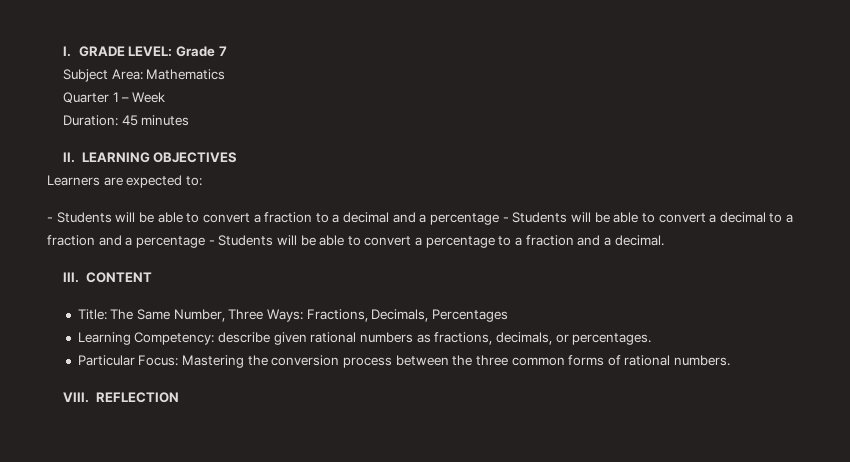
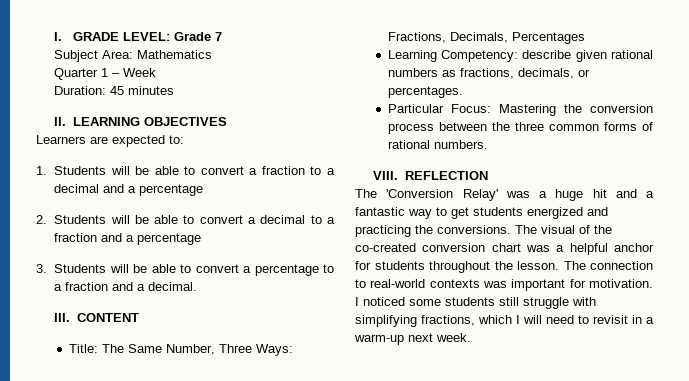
[47,217,53,222] - -> [36,166,47,175] 1.
[502,217,509,222] - -> [36,215,47,224] // 2.
[208,240,215,245] - -> [36,264,47,273] // 3.
(179, 397) none -> [355,189,654,201] [355,207,608,219] [355,225,612,237] [355,243,654,255] [355,261,653,273] [355,279,653,291] [355,297,596,309] [355,315,654,327] [354,333,471,345] // The 'Conversion Relay' was a huge hit and a fantastic way to get students energized and practicing the conversions. The visual of the co-created conversion chart was a helpful anchor for students throughout the lesson. The connection to real-world contexts was important for motivation. I noticed some students still struggle with simplifying fractions, which I will need to revisit in a warm-up next week.

